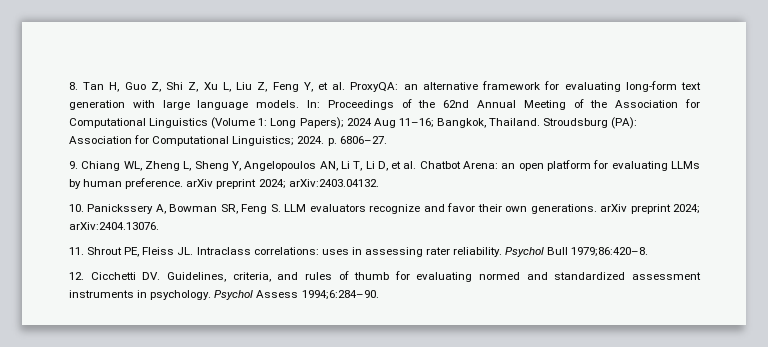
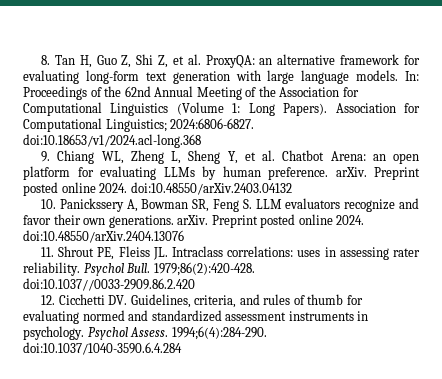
[203,82,313,92] Xu L, Liu Z, Feng Y, -> (169, 61) none
[299,117,638,129] Papers); 2024 Aug 11–16; Bangkok, Thailand. Stroudsburg (PA): -> [283,103,328,116] Papers).
[297,136,387,146] 2024. p. 6806–27. -> [170,118,255,129] [23,134,201,148] 2024:6806-6827. doi:10.18653/v1/2024.acl-long.368
[244,161,388,171] Angelopoulos AN, Li T, Li D, -> (238, 157) none
[186,179,379,189] arXiv preprint 2024; arXiv:2403.04132. -> [335,167,420,180] [23,182,292,196] arXiv. Preprint posted online 2024. doi:10.48550/arXiv.2403.04132
[600,204,700,214] [69,222,159,230] arXiv preprint 2024; arXiv:2404.13076. -> [177,214,365,228] [23,230,184,243] arXiv. Preprint posted online 2024. doi:10.48550/arXiv.2404.13076
[547,247,649,257] Bull 1979;86:420–8. -> [126,262,255,276] [23,278,195,291] Bull. 1979;86(2):420-428. doi:10.1037//0033-2909.86.2.420
[256,290,379,300] Assess 1994;6:284–90. -> [130,326,267,340] [23,342,182,355] Assess. 1994;6(4):284-290. doi:10.1037/1040-3590.6.4.284

